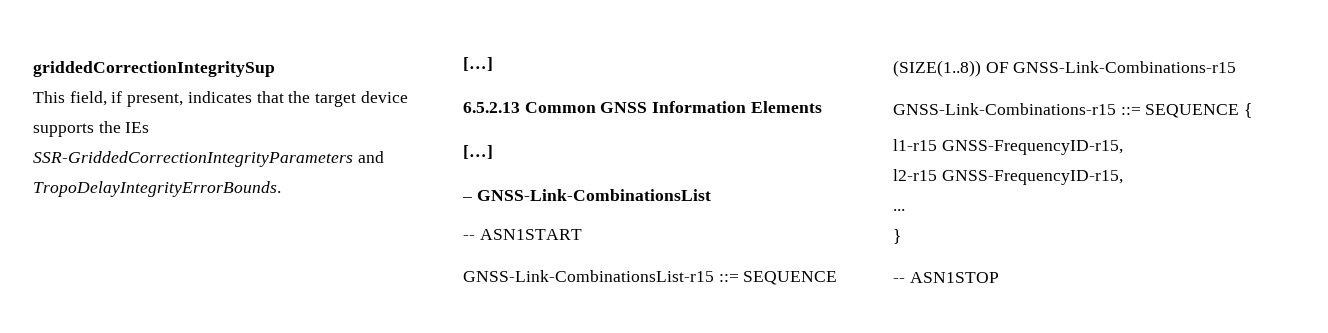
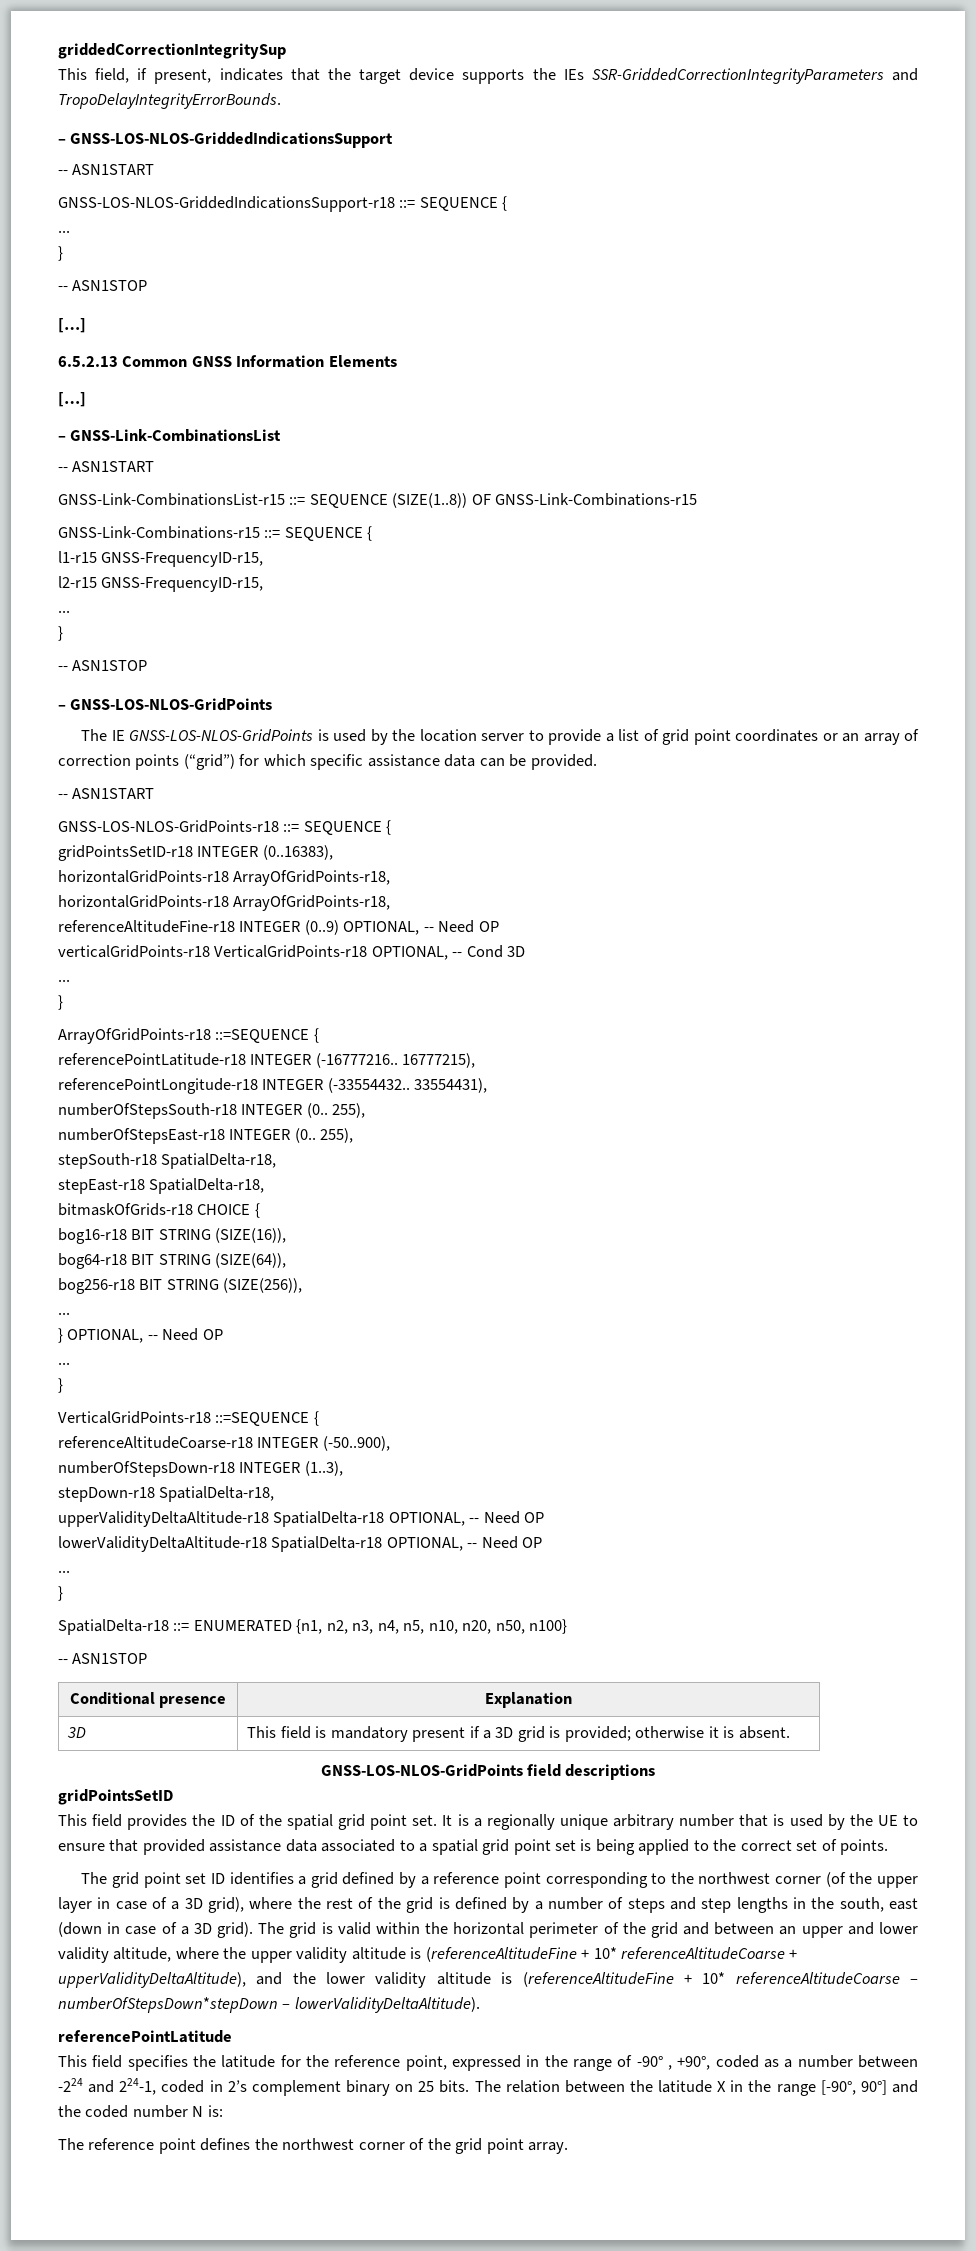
(281, 189) none -> [58,132,394,148] [58,164,155,175] [58,196,508,212] [58,230,70,233] [58,246,63,261] [58,280,148,291] // – GNSS-LOS-NLOS-GriddedIndicationsSupport // -- ASN1START // GNSS-LOS-NLOS-GriddedIndicationsSupport-r18 ::= SEQUENCE { // ... // } // -- ASN1STOP
(999, 277) none -> [58,698,273,711] [81,729,920,745] [58,754,597,770] [58,788,155,799] [58,820,392,835] [58,845,333,861] [58,870,391,886] [58,895,391,911] [58,920,499,935] [58,945,526,960] [58,979,70,982] [58,995,63,1010] [58,1028,319,1044] [58,1053,476,1068] [58,1078,488,1094] [58,1103,366,1119] [58,1128,354,1144] [58,1153,277,1169] [58,1178,265,1194] [58,1203,260,1218] [58,1228,287,1244] [58,1253,287,1269] [58,1278,303,1294] [58,1312,70,1315] [58,1328,223,1343] [58,1362,70,1365] [58,1378,63,1393] [58,1411,319,1426] [58,1436,390,1451] [58,1461,343,1477] [58,1486,275,1502] [58,1511,545,1527] [58,1536,543,1552] [58,1570,70,1573] [58,1586,63,1601] [58,1619,568,1635] [58,1653,148,1664] [69,1692,227,1708] [485,1692,572,1708] [67,1727,87,1738] [247,1726,790,1742] [320,1764,656,1780] [58,1789,173,1805] [58,1814,918,1830] [58,1839,889,1855] [81,1872,919,1888] [58,1897,918,1913] [58,1922,918,1938] [58,1947,798,1963] [58,1972,919,1988] [58,1997,480,2013] [58,2030,232,2043] [58,2055,919,2071] [58,2078,918,2096] [58,2105,223,2118] [58,2138,569,2154] // – GNSS-LOS-NLOS-GridPoints // The IE GNSS-LOS-NLOS-GridPoints is used by the location server to provide a list of grid point coordinates or an array of correction points (“grid”) for which specific assistance data can be provided. // -- ASN1START // GNSS-LOS-NLOS-GridPoints-r18 ::= SEQUENCE { // gridPointsSetID-r18 INTEGER (0..16383), // horizontalGridPoints-r18 ArrayOfGridPoints-r18, // horizontalGridPoints-r18 ArrayOfGridPoints-r18, // referenceAltitudeFine-r18 INTEGER (0..9) OPTIONAL, -- Need OP // verticalGridPoints-r18 VerticalGridPoints-r18 OPTIONAL, -- Cond 3D // ... // } // ArrayOfGridPoints-r18 ::=SEQUENCE { // referencePointLatitude-r18 INTEGER (-16777216.. 16777215), // referencePointLongitude-r18 INTEGER (-33554432.. 33554431), // numberOfStepsSouth-r18 INTEGER (0.. 255), // numberOfStepsEast-r18 INTEGER (0.. 255), // stepSouth-r18 SpatialDelta-r18, // stepEast-r18 SpatialDelta-r18, // bitmaskOfGrids-r18 CHOICE { // bog16-r18 BIT STRING (SIZE(16)), // bog64-r18 BIT STRING (SIZE(64)), // bog256-r18 BIT STRING (SIZE(256)), // ... // } OPTIONAL, -- Need OP // ... // } // VerticalGridPoints-r18 ::=SEQUENCE { // referenceAltitudeCoarse-r18 INTEGER (-50..900), // numberOfStepsDown-r18 INTEGER (1..3), // stepDown-r18 SpatialDelta-r18, // upperValidityDeltaAltitude-r18 SpatialDelta-r18 OPTIONAL, -- Need OP // lowerValidityDeltaAltitude-r18 SpatialDelta-r18 OPTIONAL, -- Need OP // ... // } // SpatialDelta-r18 ::= ENUMERATED {n1, n2, n3, n4, n5, n10, n20, n50, n100} // -- ASN1STOP // Conditional presence | Explanation // 3D | This field is mandatory present if a 3D grid is provided; otherwise it is absent. // GNSS-LOS-NLOS-GridPoints field descriptions // gridPointsSetID // This field provides the ID of the spatial grid point set. It is a regionally unique arbitrary number that is used by the UE to ensure that provided assistance data associated to a spatial grid point set is being applied to the correct set of points. // The grid point set ID identifies a grid defined by a reference point corresponding to the northwest corner (of the upper layer in case of a 3D grid), where the rest of the grid is defined by a number of steps and step lengths in the south, east (down in case of a 3D grid). The grid is valid within the horizontal perimeter of the grid and between an upper and lower validity altitude, where the upper validity altitude is (referenceAltitudeFine + 10* referenceAltitudeCoarse + upperValidityDeltaAltitude), and the lower validity altitude is (referenceAltitudeFine + 10* referenceAltitudeCoarse – numberOfStepsDown*stepDown – lowerValidityDeltaAltitude). // referencePointLatitude // This field specifies the latitude for the reference point, expressed in the range of -90° , +90°, coded as a number between -224 and 224-1, coded in 2’s complement binary on 25 bits. The relation between the latitude X in the range [-90°, 90°] and the coded number N is: // The reference point defines the northwest corner of the grid point array.

